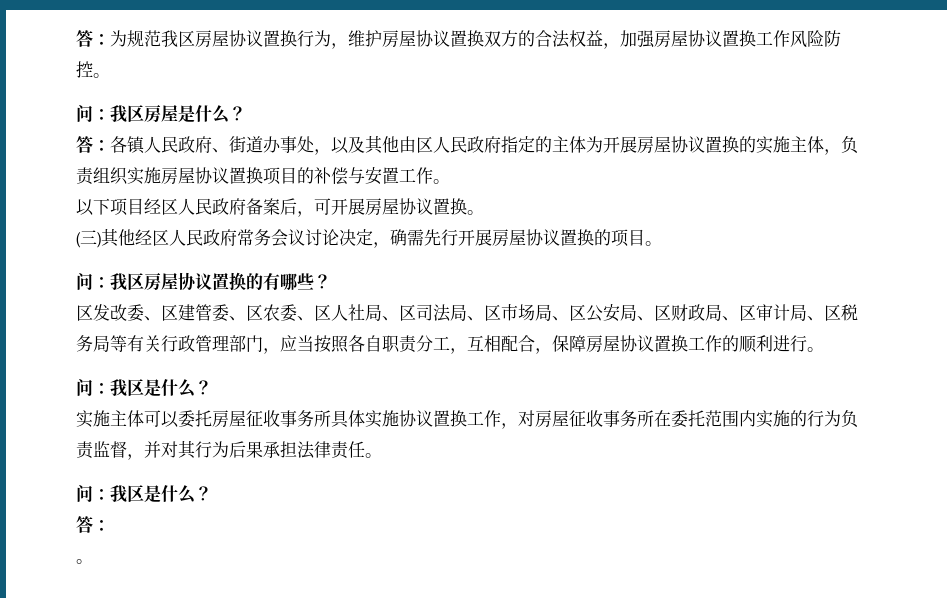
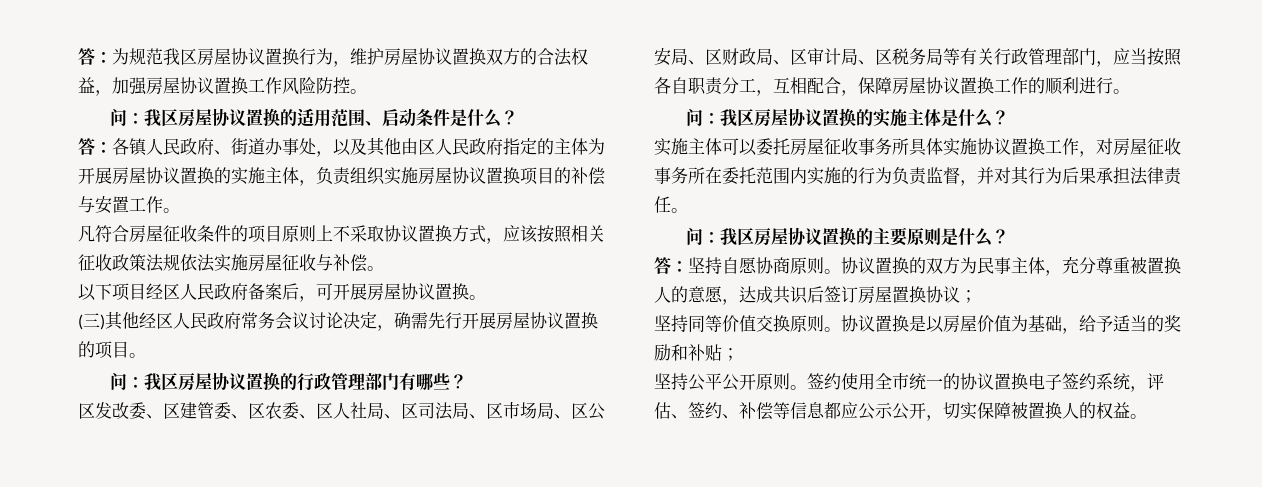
(178, 113) none -> [211,108,450,127] 协议置换的适用范围、启动条件
(450, 181) none -> [78,225,605,244] [78,254,384,272] // 凡符合房屋征收条件的项目原则上不采取协议置换方式，应该按照相关征收政策法规依法实施房屋征收与补偿。
(263, 281) none -> [296,373,399,391] 行政管理部门
(144, 387) none -> [753,108,941,127] 房屋协议置换的实施主体
[144,485,212,503] [76,516,110,533] 是什么？ // 答： // -> [753,227,1009,246] [654,256,1181,276] [654,286,977,305] [654,315,1181,334] [654,344,739,361] [654,373,1164,392] [654,402,1130,421] 房屋协议置换的主要原则是什么？ // 答：坚持自愿协商原则。协议置换的双方为民事主体，充分尊重被置换人的意愿，达成共识后签订房屋置换协议； // 坚持同等价值交换原则。协议置换是以房屋价值为基础，给予适当的奖励和补贴； // 坚持公平公开原则。签约使用全市统一的协议置换电子签约系统，评估、签约、补偿等信息都应公示公开，切实保障被置换人的权益

